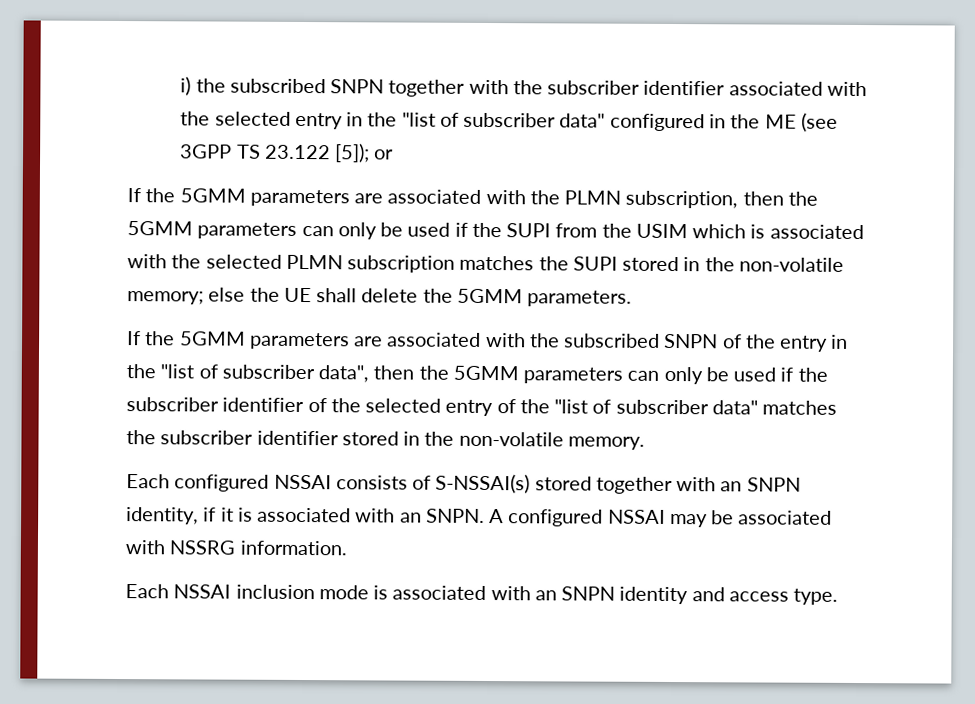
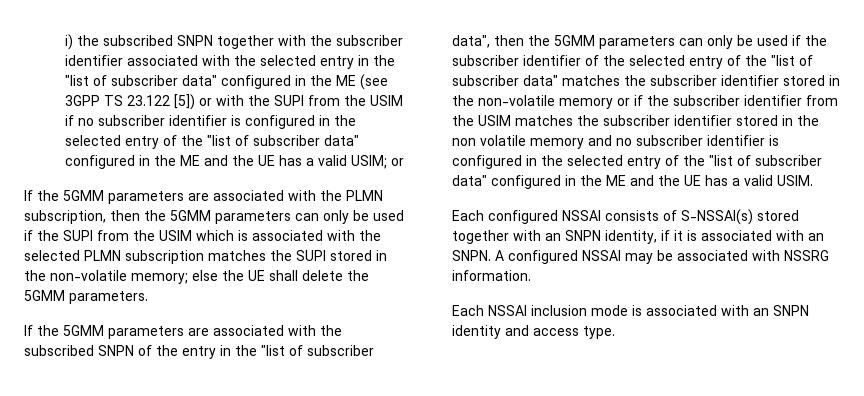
[335,143,371,163] [5]); -> [174,94,404,110] [65,115,357,129] [65,135,360,149] [65,155,388,169] [5]) or with the SUPI from the USIM if no subscriber identifier is configured in the selected entry of the "list of subscriber data" configured in the ME and the UE has a valid USIM;
[567,436,645,450] memory. -> [559,95,838,109] [452,115,819,126] [452,135,779,149] [452,155,822,169] [452,175,813,189] memory or if the subscriber identifier from the USIM matches the subscriber identifier stored in the non volatile memory and no subscriber identifier is configured in the selected entry of the "list of subscriber data" configured in the ME and the UE has a valid USIM.

